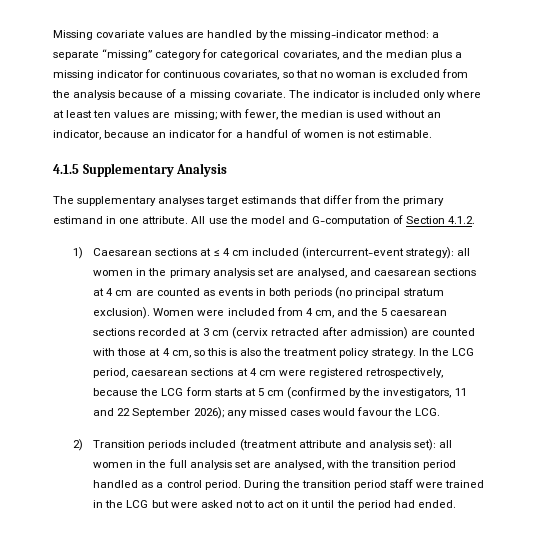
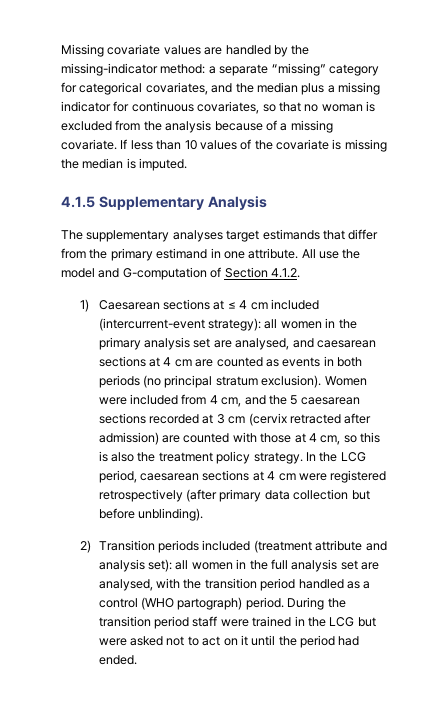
[288,90,482,100] [53,109,442,120] [53,129,433,140] The indicator is included only where at least ten values are missing; with fewer, the median is used without an indicator, because an indicator for a handful of women is not estimable. -> [120,139,387,152] [61,158,188,171] If less than 10 values of the covariate is missing the median is imputed.
[366,368,444,378] [93,387,467,399] [93,407,441,419] retrospectively, because the LCG form starts at 5 cm (confirmed by the investigators, 11 and 22 September 2026); any missed cases would favour the LCG. -> [98,489,370,502] [98,508,204,521] retrospectively (after primary data collection but before unblinding).
(202, 484) none -> [141,597,243,610] (WHO partograph)

